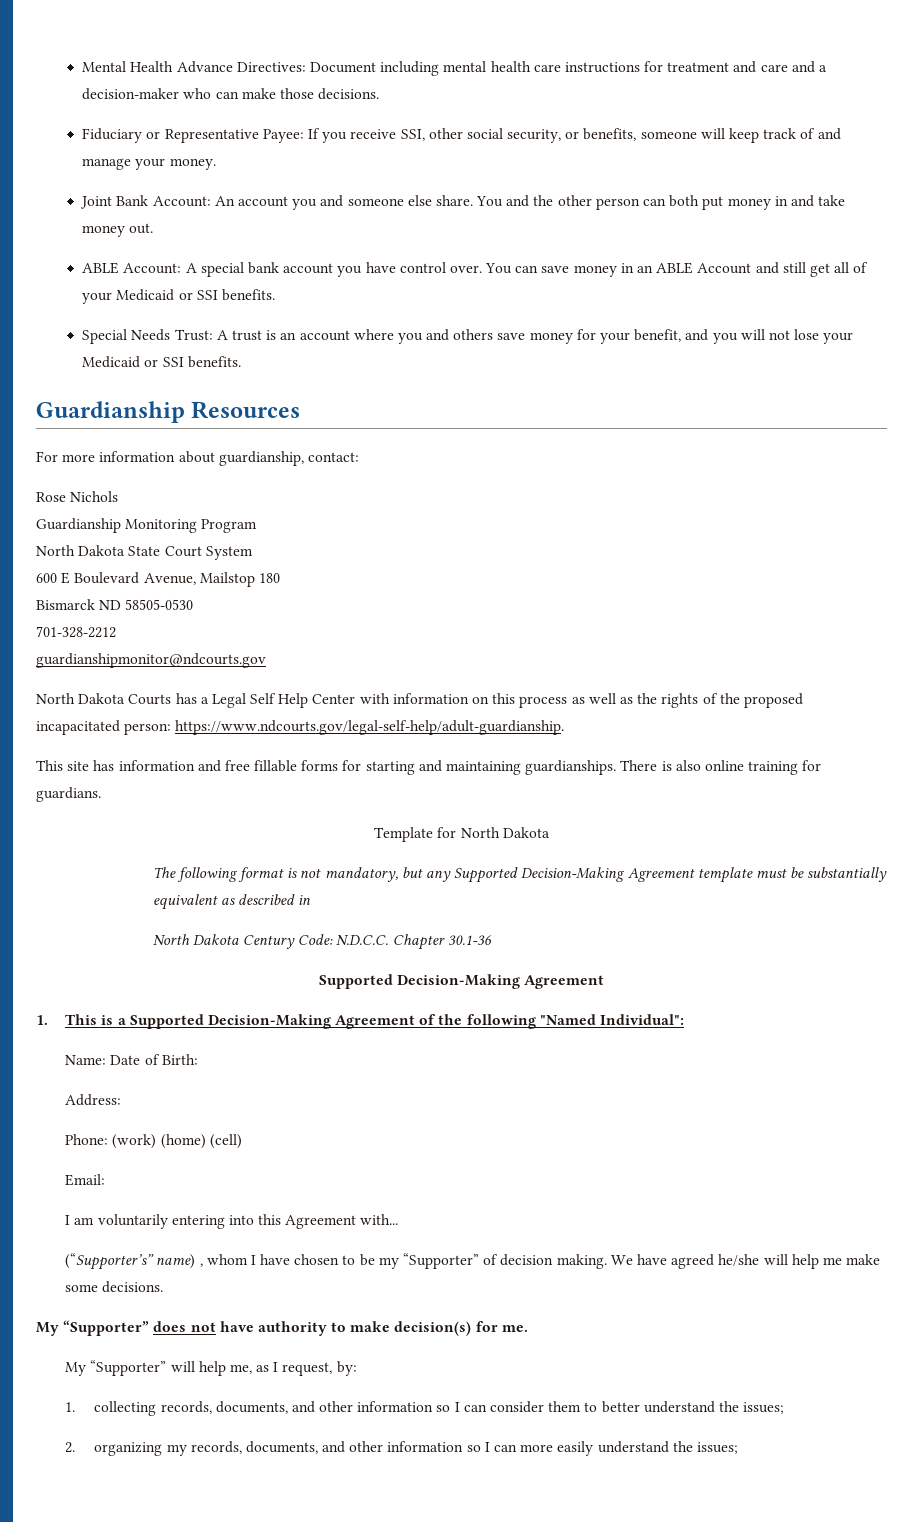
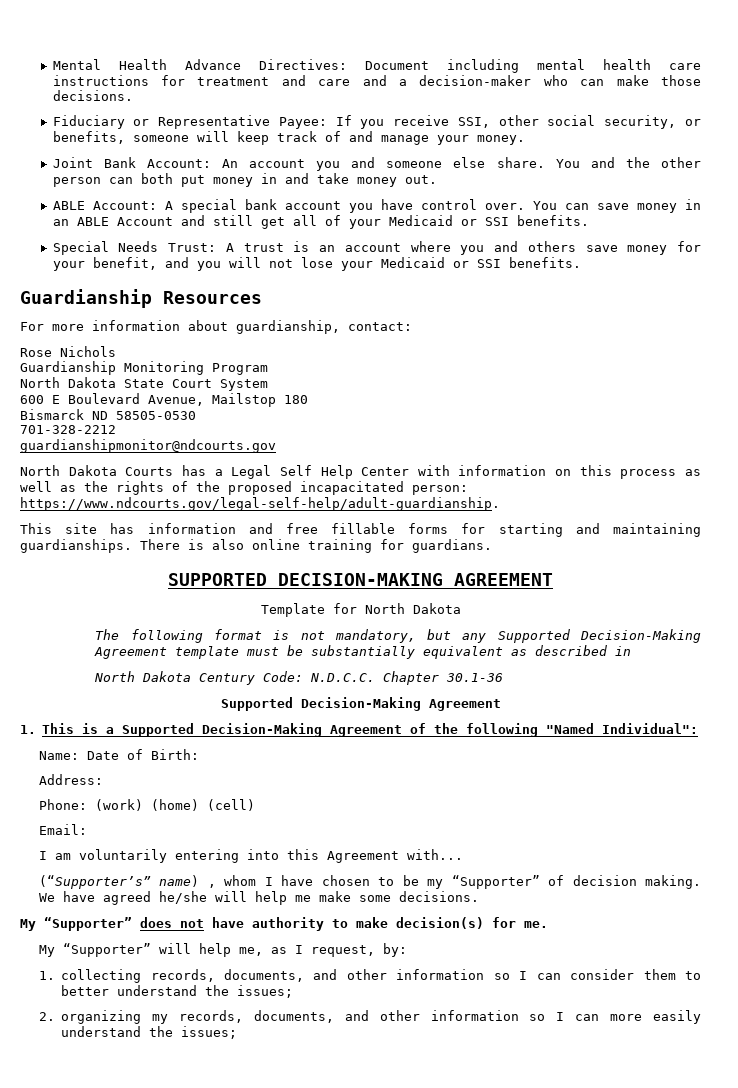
(101, 794) none -> [168,573,553,586] // SUPPORTED DECISION-MAKING AGREEMENT

